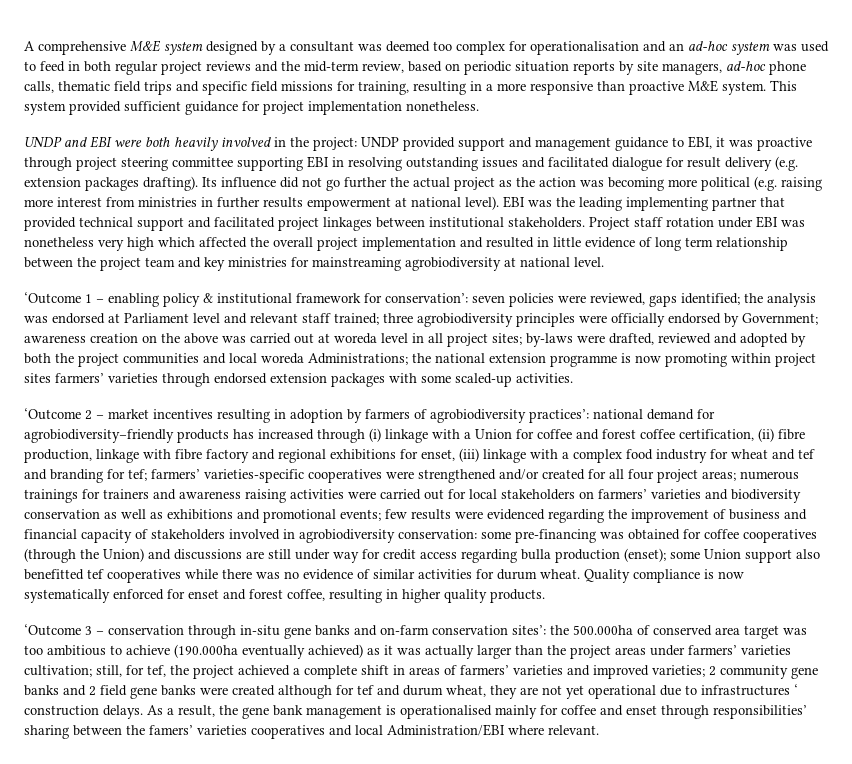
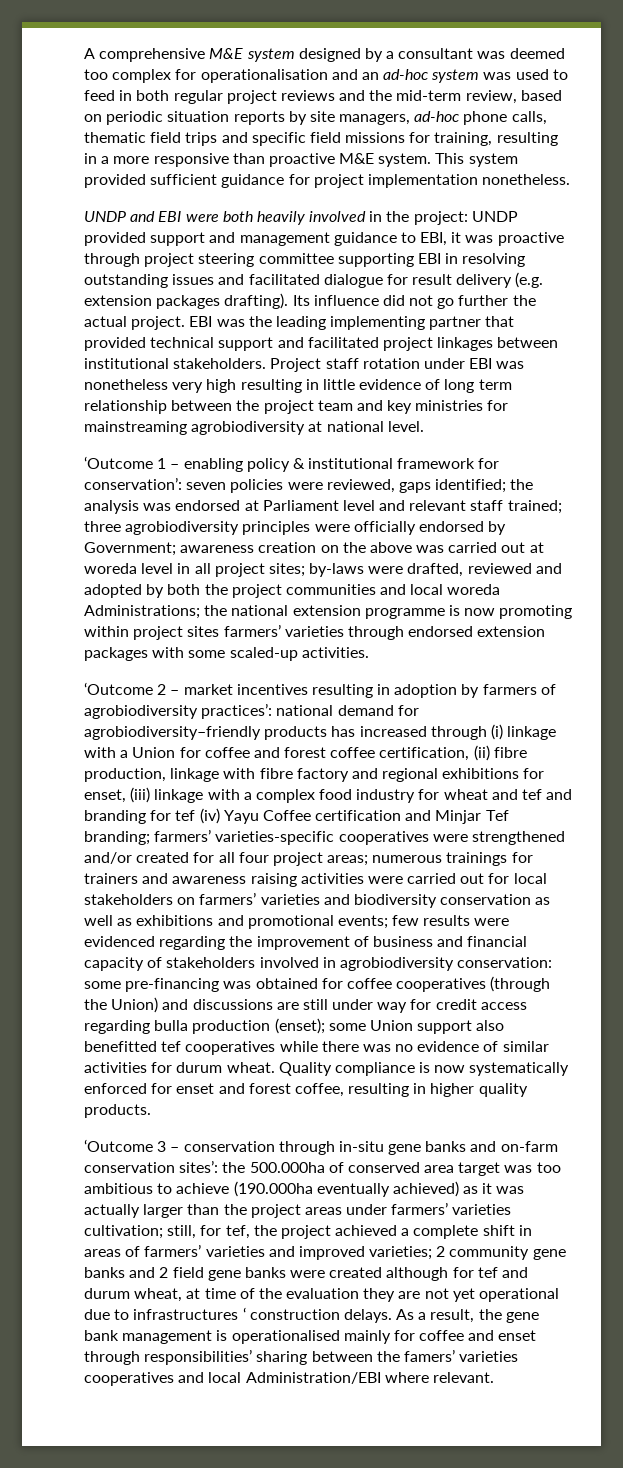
[454,176,822,191] [24,196,499,211] project as the action was becoming more political (e.g. raising more interest from ministries in further results empowerment at national level). -> [131,316,186,330] project.
[158,237,534,251] which affected the overall project implementation and resulted -> [240,379,302,393] resulting
[128,469,147,481] tef; -> [175,808,509,824] [84,831,150,845] tef (iv) Yayu Coffee certification and Minjar Tef branding;
(486, 691) none -> [186,1288,360,1299] at time of the evaluation

